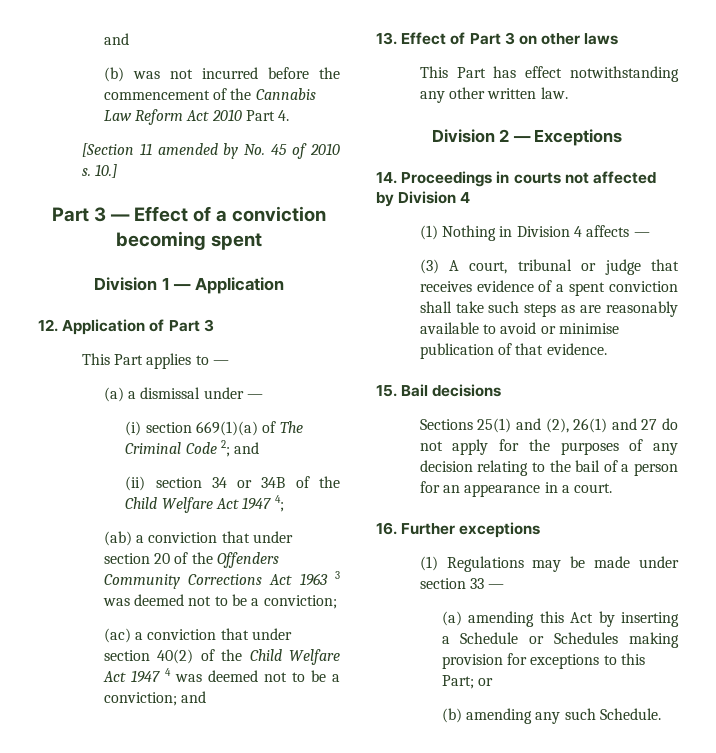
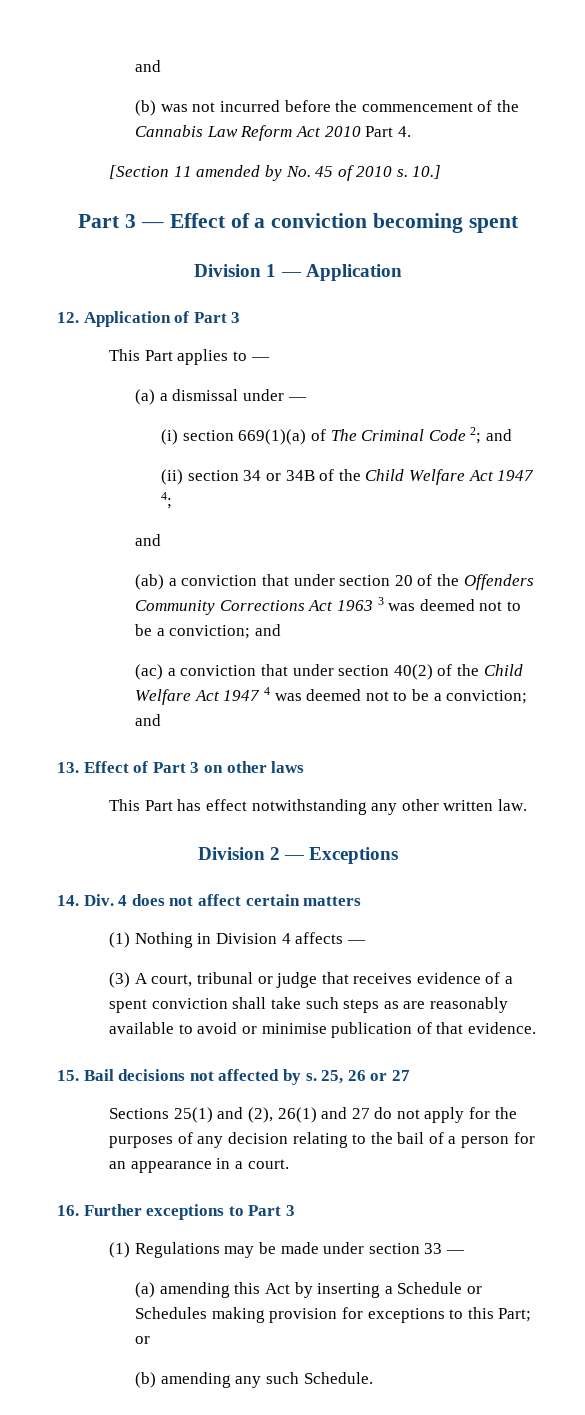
(284, 503) none -> [135,534,162,546] // and
(337, 602) none -> [254,624,281,636] and
[401,171,656,187] [376,191,471,207] Proceedings in courts not affected by Division 4 -> [83,894,362,906] Div. 4 does not affect certain matters
(502, 390) none -> [189,1069,410,1085] not affected by s. 25, 26 or 27
(541, 530) none -> [228,1205,295,1216] to Part 3

